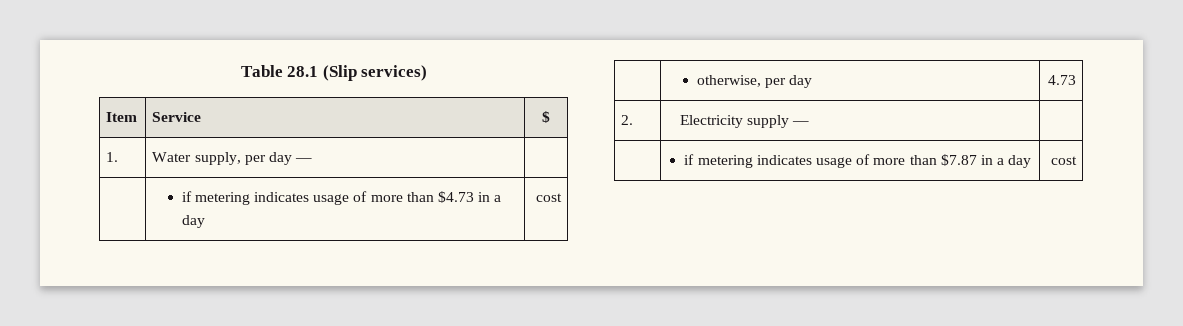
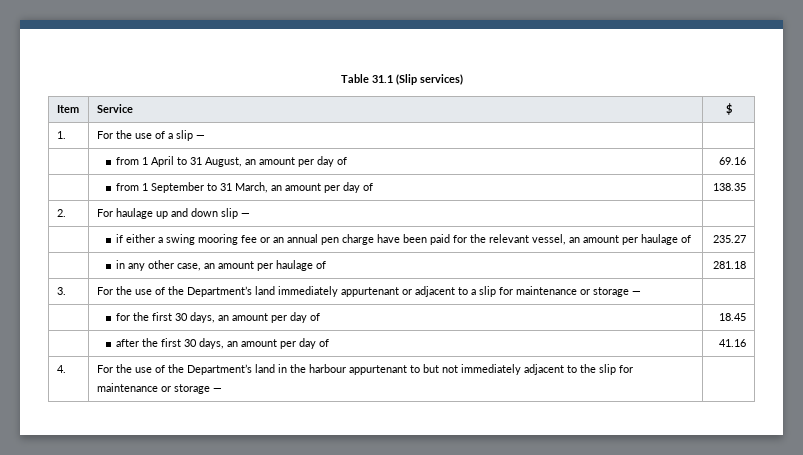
[287,66,319,77] 28.1 -> [371,75,393,83] 31.1
[152,152,313,165] [181,191,502,205] [181,215,205,228] [535,193,562,202] [696,75,813,88] [1047,75,1076,85] [621,115,634,125] [679,115,809,128] [684,154,1032,168] [1050,156,1077,165] Water supply, per day — | // | if metering indicates usage of more than $4.73 in a day | cost // | otherwise, per day | 4.73 // 2. | Electricity supply — | // | if metering indicates usage of more than $7.87 in a day | cost -> [96,130,205,141] [116,156,348,167] [719,157,747,165] [116,182,374,193] [713,183,747,191] [56,209,66,217] [96,208,250,219] [116,234,692,245] [713,235,747,243] [116,260,327,271] [713,261,747,269] [56,287,66,295] [96,286,641,297] [116,312,321,323] [719,313,747,321] [116,338,330,349] [719,339,747,347] [56,365,66,373] [96,364,633,375] [96,383,222,394] For the use of a slip — | // | from 1 April to 31 August, an amount per day of | 69.16 // | from 1 September to 31 March, an amount per day of | 138.35 // 2. | For haulage up and down slip — | // | if either a swing mooring fee or an annual pen charge have been paid for the relevant vessel, an amount per haulage of | 235.27 // | in any other case, an amount per haulage of | 281.18 // 3. | For the use of the Department’s land immediately appurtenant or adjacent to a slip for maintenance or storage — | // | for the first 30 days, an amount per day of | 18.45 // | after the first 30 days, an amount per day of | 41.16 // 4. | For the use of the Department’s land in the harbour appurtenant to but not immediately adjacent to the slip for maintenance or storage — |

